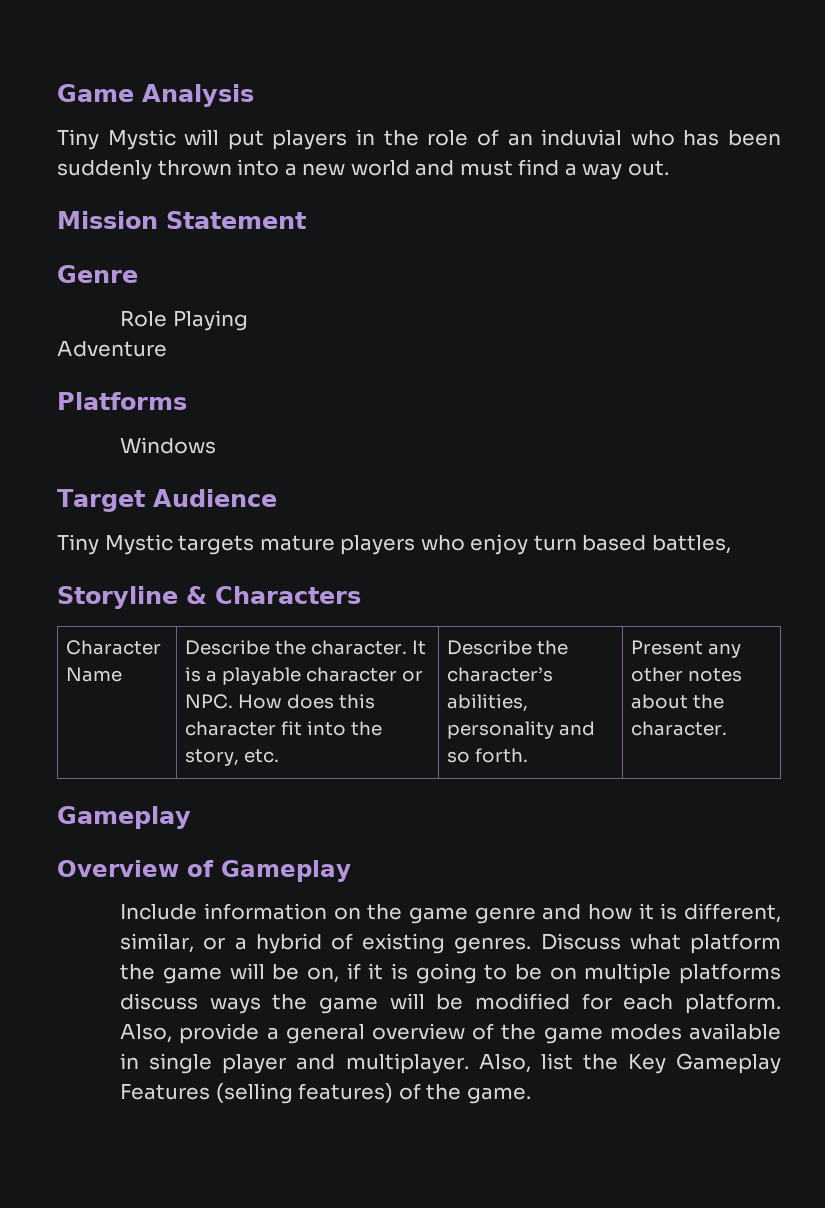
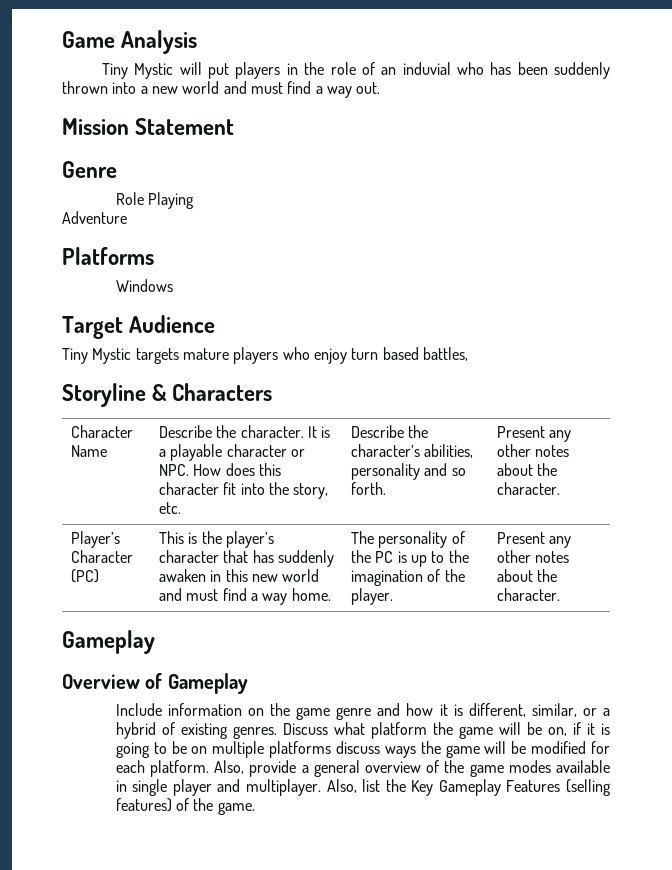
(727, 728) none -> [70,531,120,548] [70,550,133,563] [70,569,99,583] [158,531,274,548] [158,550,334,567] [158,569,320,582] [158,588,331,605] [350,531,465,548] [350,550,469,567] [350,569,465,586] [350,588,393,605] [496,532,572,548] [496,550,570,563] [496,569,558,582] [496,588,560,601] // Player’s Character (PC) | This is the player’s character that has suddenly awaken in this new world and must find a way home. | The personality of the PC is up to the imagination of the player. | Present any other notes about the character.

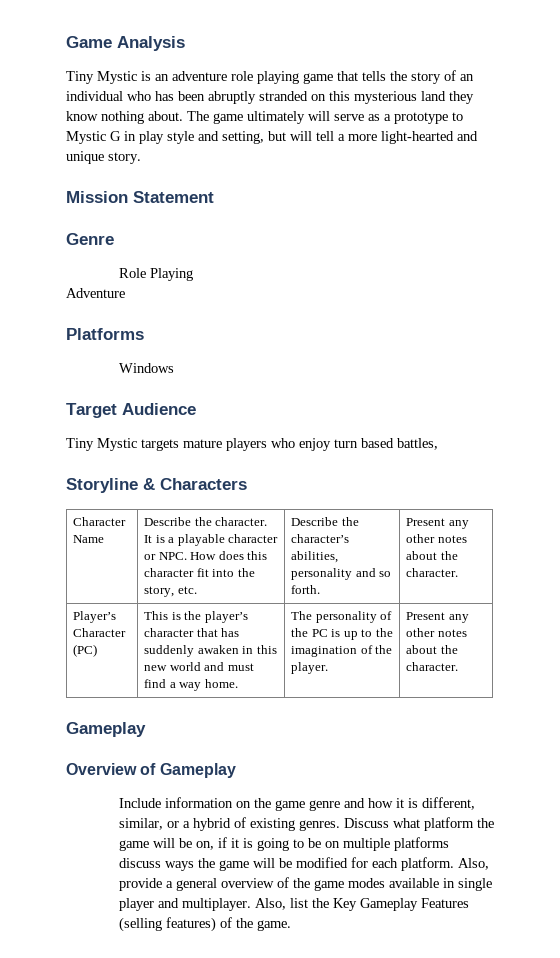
[179,62,356,79] will put players in the role -> [141,71,441,84] is an adventure role playing game that tells the story
[402,62,451,75] induvial -> [66,91,123,101] individual
[553,62,610,79] [62,81,381,98] suddenly thrown into a new world and must find a way out. -> [208,91,474,104] [66,111,463,124] [66,131,478,144] [66,151,141,164] abruptly stranded on this mysterious land they know nothing about. The game ultimately will serve as a prototype to Mystic G in play style and setting, but will tell a more light-hearted and unique story.

